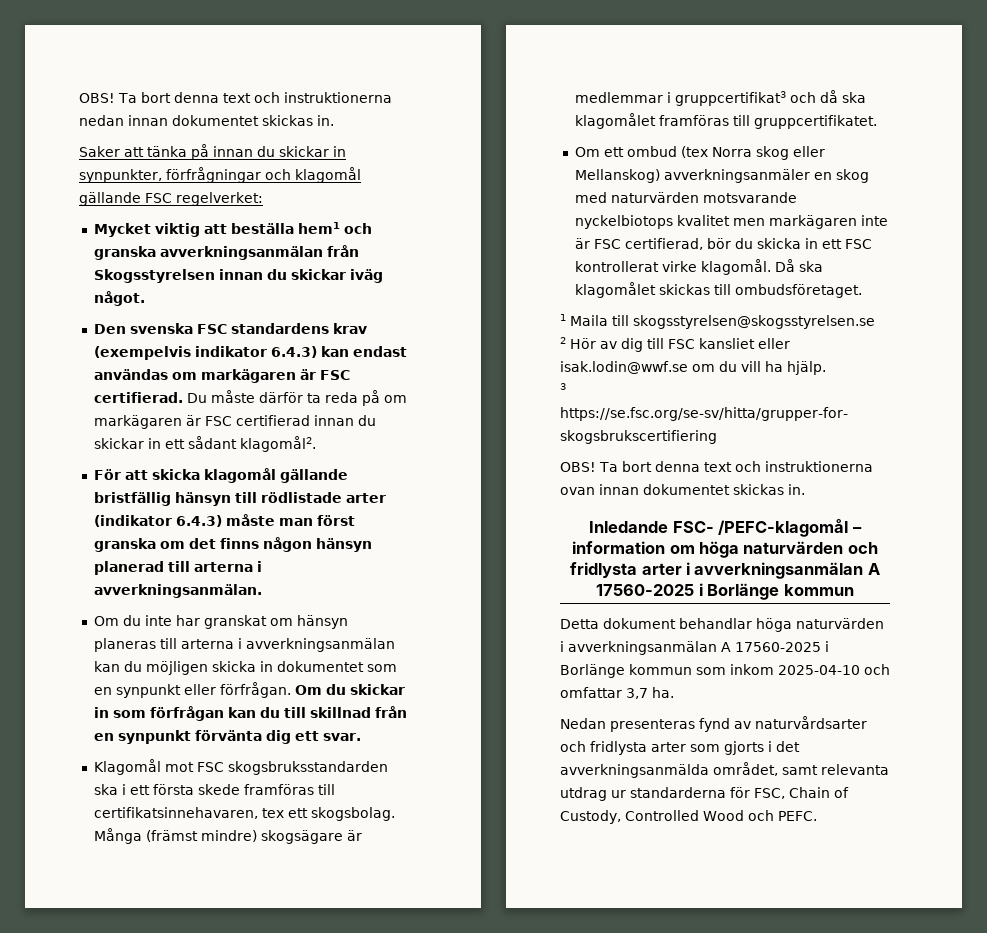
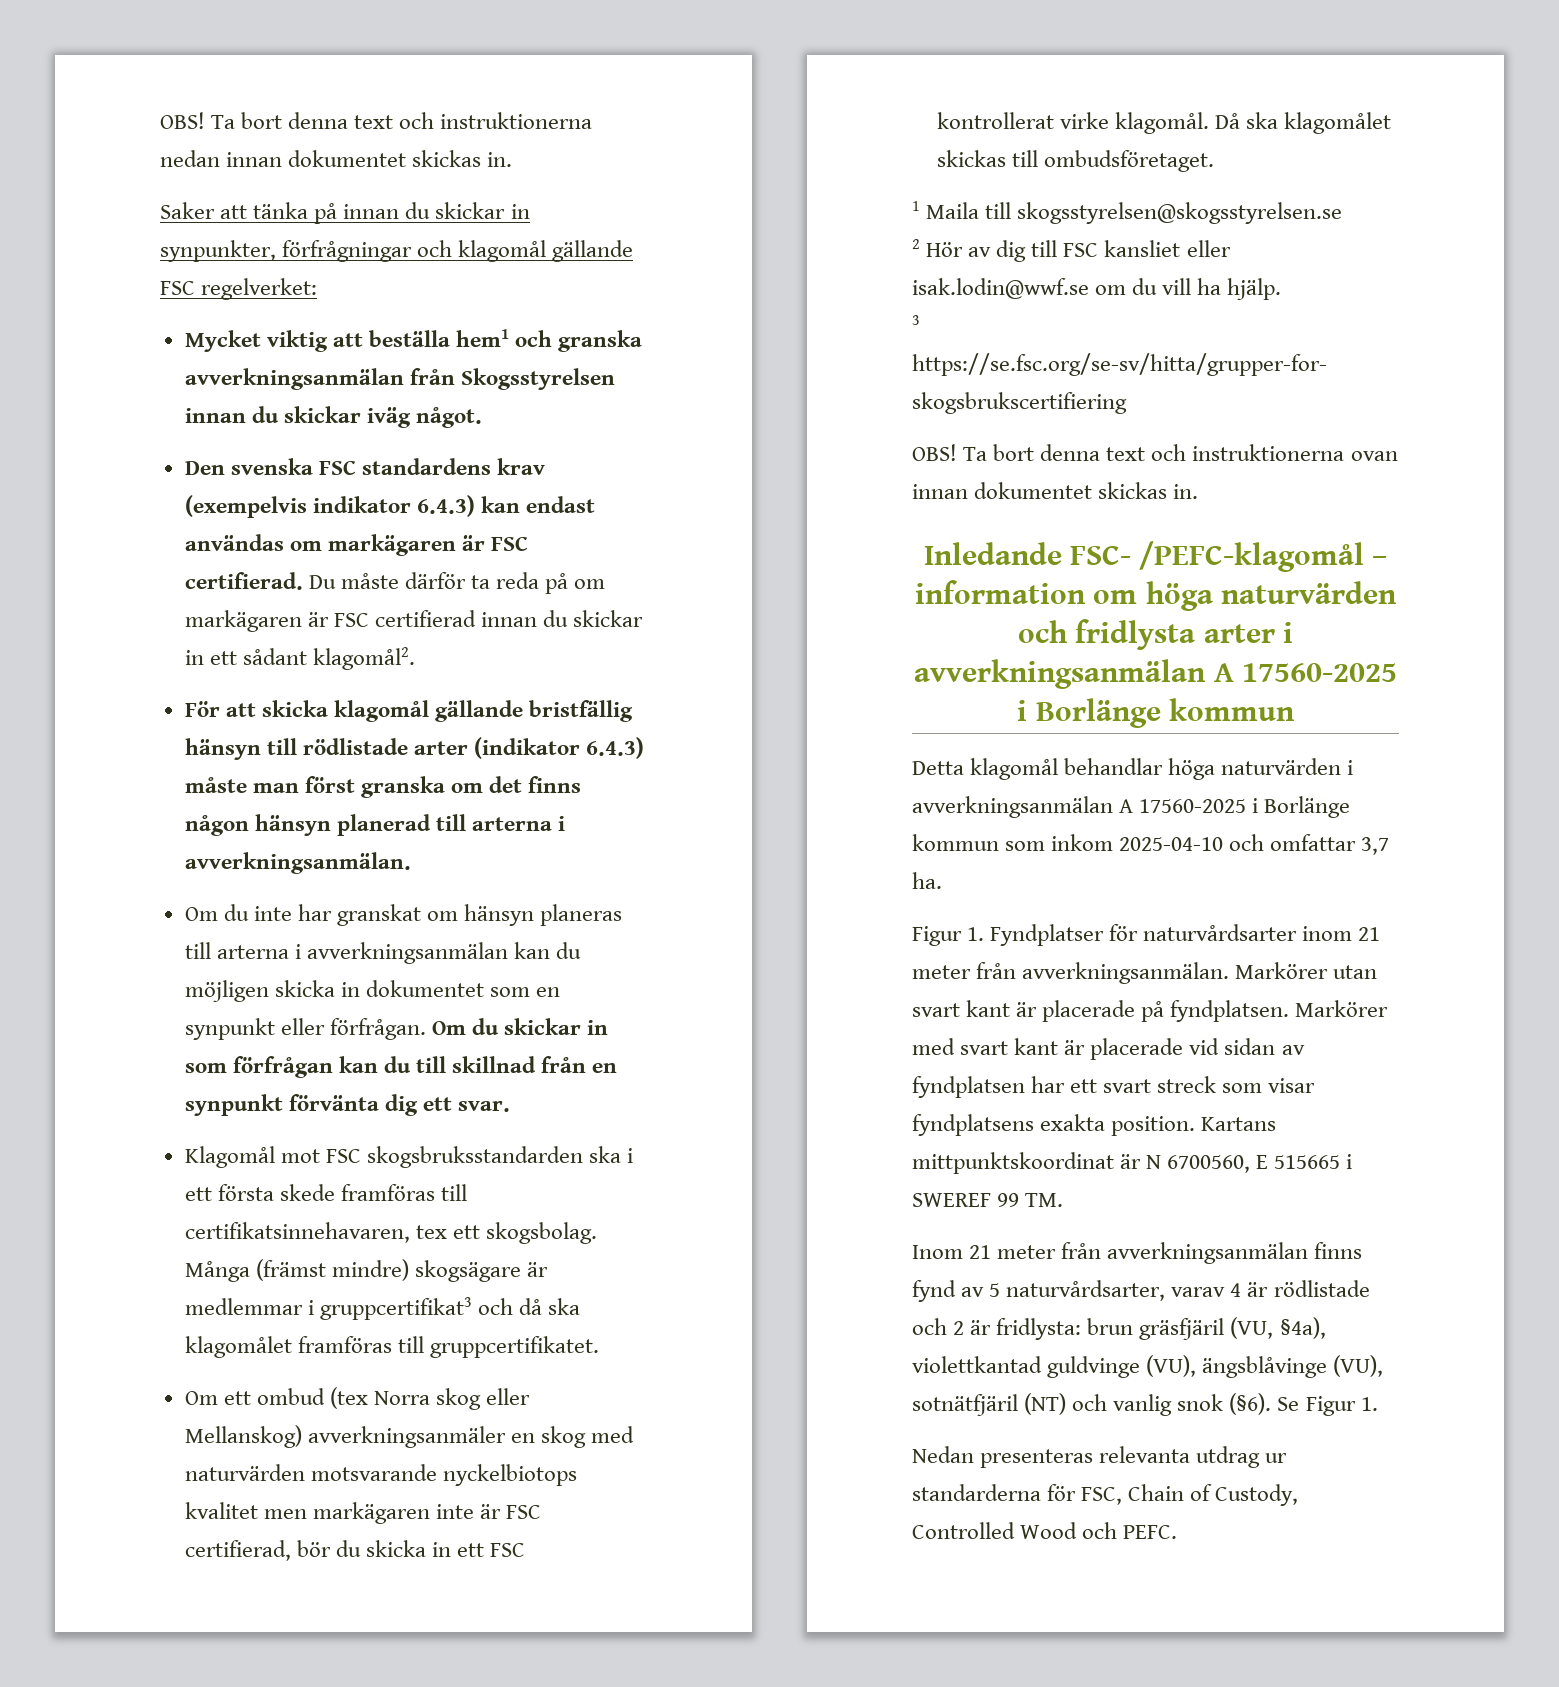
[603,618,676,629] dokument -> [970,758,1059,780] klagomål
[560,716,867,732] [560,741,800,755] [560,762,818,778] Nedan presenteras fynd av naturvårdsarter och fridlysta arter som gjorts i det avverkningsanmälda området, samt -> [912,924,1381,946] [912,962,1378,984] [912,1000,1389,1022] [912,1038,1305,1060] [912,1076,1316,1098] [912,1114,1277,1136] [912,1152,1353,1174] [912,1193,1064,1207] [912,1242,1363,1264] [912,1280,1370,1302] [912,1317,1326,1340] [912,1355,1384,1378] [912,1393,1378,1416] [912,1446,1094,1468] Figur 1. Fyndplatser för naturvårdsarter inom 21 meter från avverkningsanmälan. Markörer utan svart kant är placerade på fyndplatsen. Markörer med svart kant är placerade vid sidan av fyndplatsen har ett svart streck som visar fyndplatsens exakta position. Kartans mittpunktskoordinat är N 6700560, E 515665 i SWEREF 99 TM. // Inom 21 meter från avverkningsanmälan finns fynd av 5 naturvårdsarter, varav 4 är rödlistade och 2 är fridlysta: brun gräsfjäril (VU, §4a), violettkantad guldvinge (VU), ängsblåvinge (VU), sotnätfjäril (NT) och vanlig snok (§6). Se Figur 1. // Nedan presenteras

